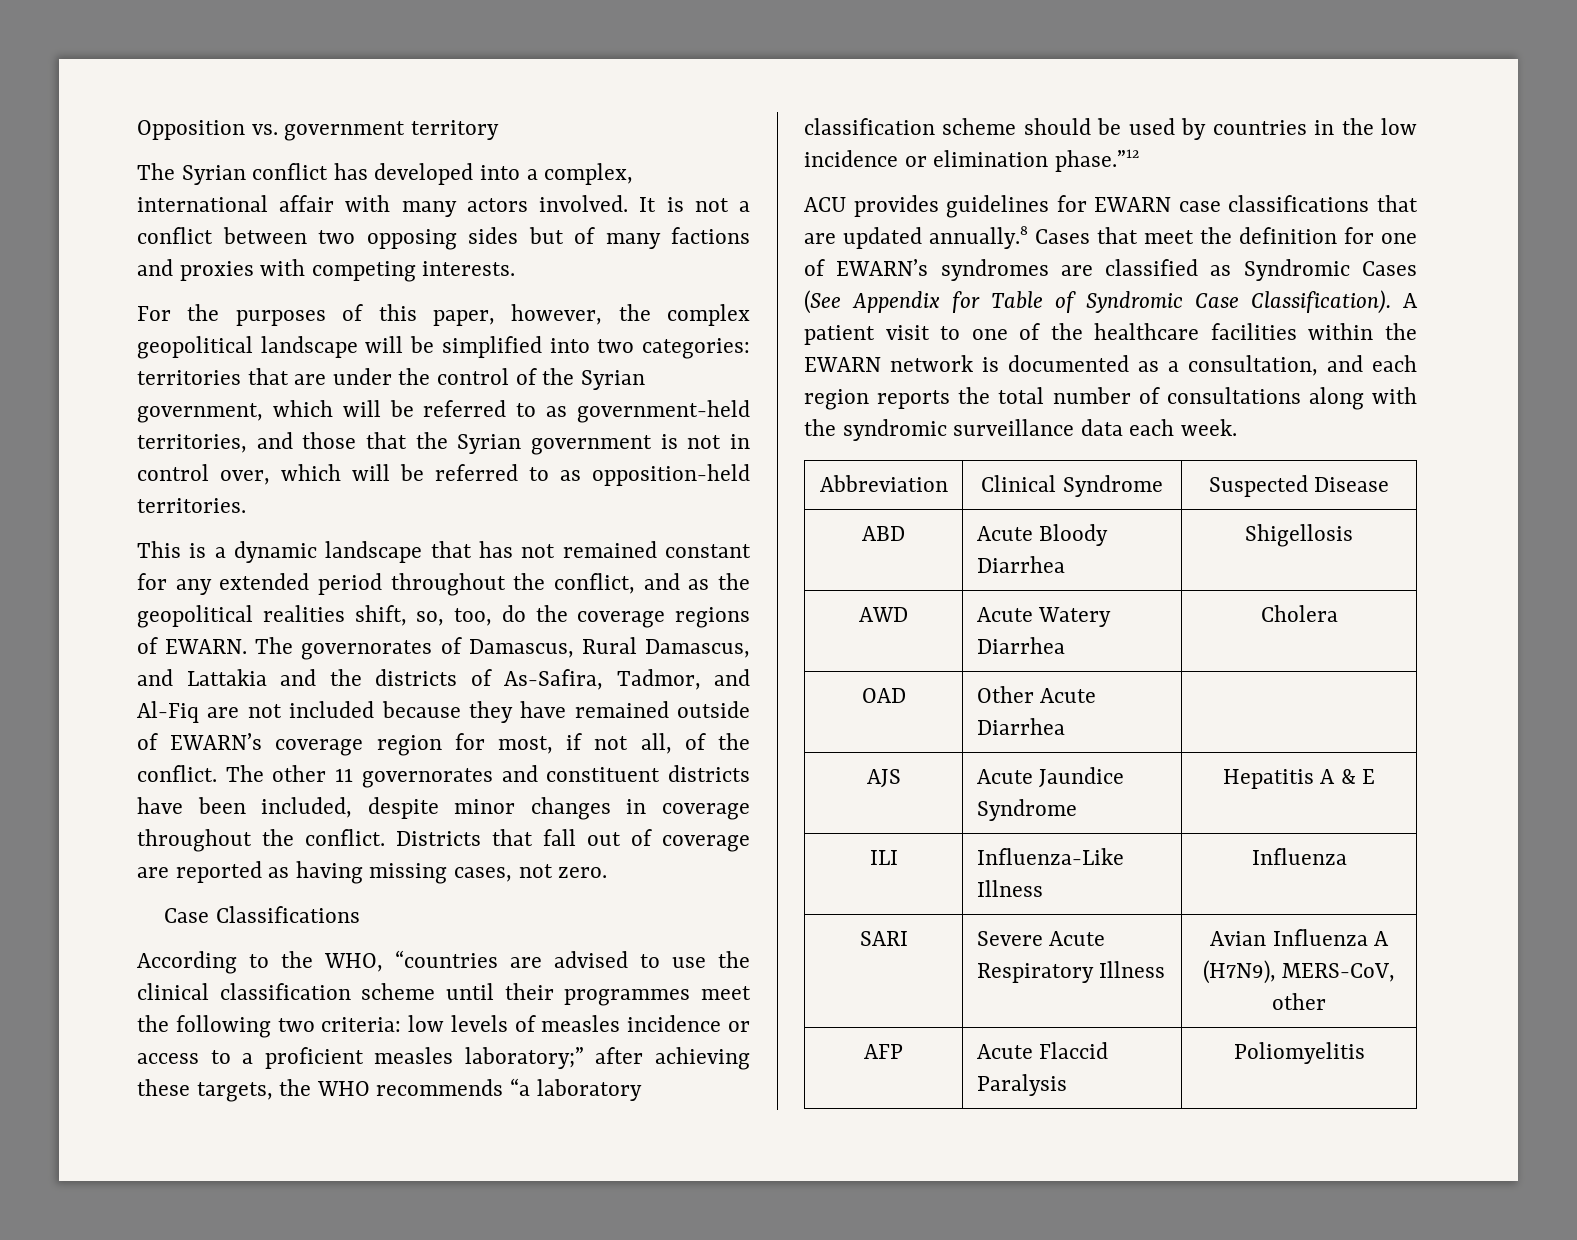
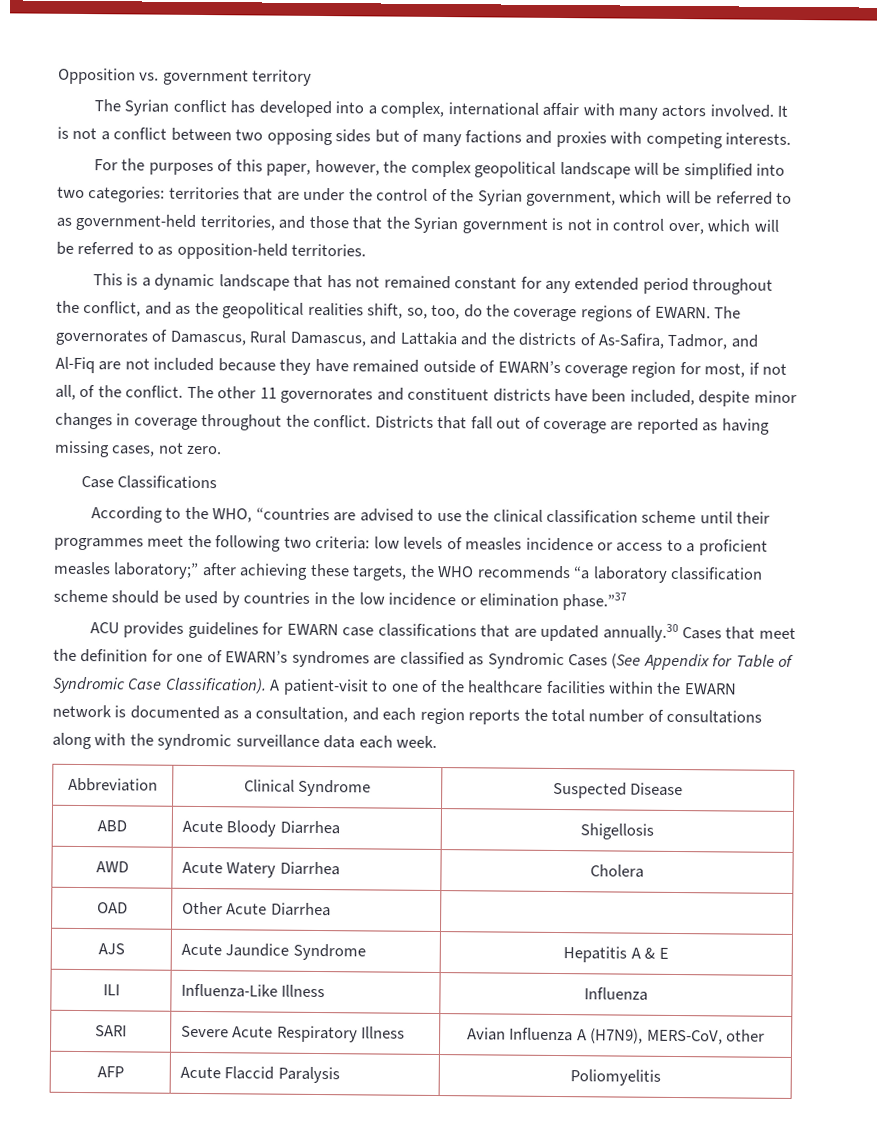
[1054,149,1139,172] phase.”12 -> [562,592,628,611] phase.”37
[929,226,1028,249] annually.8 -> [602,623,679,643] annually.30
[804,325,930,345] patient visit -> [282,678,369,696] patient-visit

